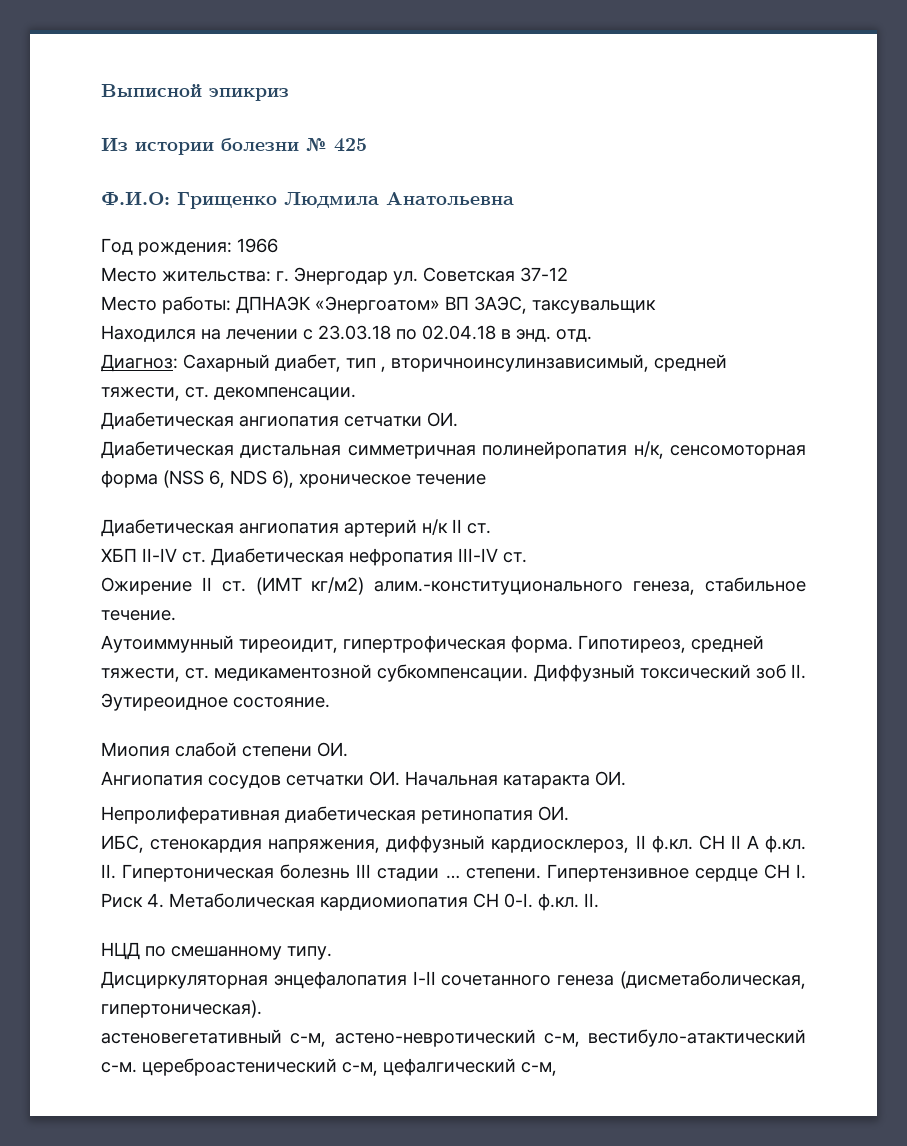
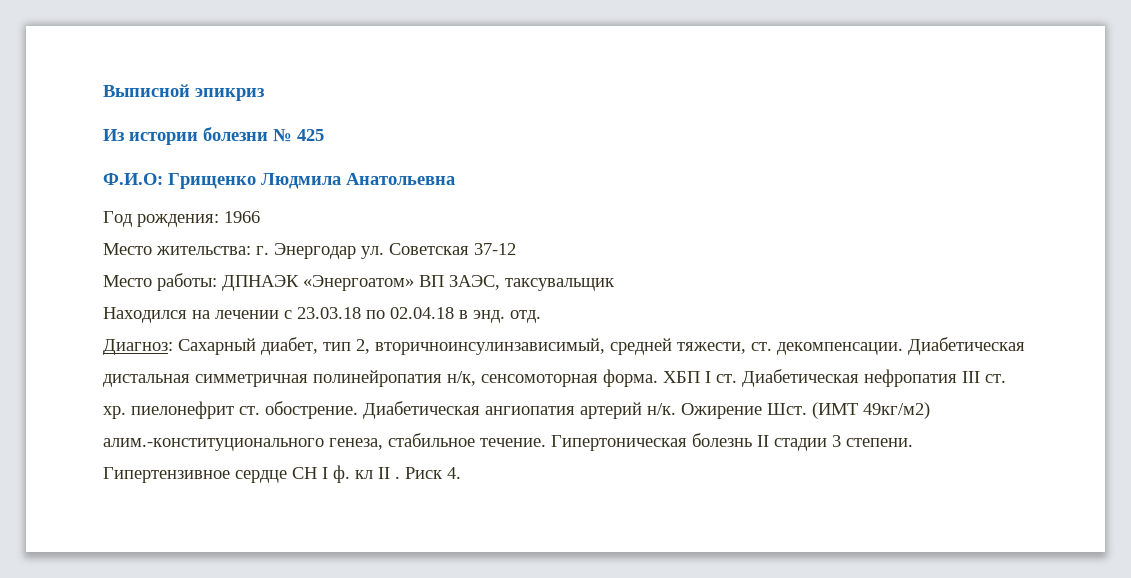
[381,366,386,372] , -> [356,339,370,354] 2,
[101,412,458,430] // Диабетическая ангиопатия сетчатки ОИ. // -> (903, 348) none
[101,470,486,488] [101,519,491,537] [101,548,527,566] [101,577,806,595] [101,610,176,621] [101,635,764,653] [101,664,806,682] [101,693,330,711] [101,742,348,757] [101,771,626,789] [101,806,569,824] [101,835,807,853] [101,864,807,882] [101,893,599,911] [101,942,332,960] [101,971,806,989] [101,1000,262,1018] [101,1029,806,1047] [101,1058,557,1076] форма (NSS 6, NDS 6), хроническое течение // Диабетическая ангиопатия артерий н/к II ст. // ХБП II-IV ст. Диабетическая нефропатия III-IV ст. // Ожирение II ст. (ИМТ кг/м2) алим.-конституционального генеза, стабильное течение. // Аутоиммунный тиреоидит, гипертрофическая форма. Гипотиреоз, средней тяжести, ст. медикаментозной субкомпенсации. Диффузный токсический зоб II. Эутиреоидное состояние. // Миопия слабой степени ОИ. // Ангиопатия сосудов сетчатки ОИ. Начальная катаракта ОИ. // Непролиферативная диабетическая ретинопатия ОИ. // ИБС, стенокардия напряжения, диффузный кардиосклероз, II ф.кл. СН II А ф.кл. II. Гипертоническая болезнь III стадии … степени. Гипертензивное сердце СН I. Риск 4. Метаболическая кардиомиопатия СН 0-I. ф.кл. II. // НЦД по смешанному типу. // Дисциркуляторная энцефалопатия I-II сочетанного генеза (дисметаболическая, гипертоническая). // астеновегетативный с-м, астено-невротический с-м, вестибуло-атактический с-м. цереброастенический с-м, цефалгический с-м, -> [603,369,1006,387] [103,401,930,419] [103,433,913,451] [103,465,461,483] форма. ХБП I ст. Диабетическая нефропатия III ст. хр. пиелонефрит ст. обострение. Диабетическая ангиопатия артерий н/к. Ожирение Шст. (ИМТ 49кг/м2) алим.-конституционального генеза, стабильное течение. Гипертоническая болезнь II стадии 3 степени. Гипертензивное сердце СН I ф. кл II . Риск 4.

